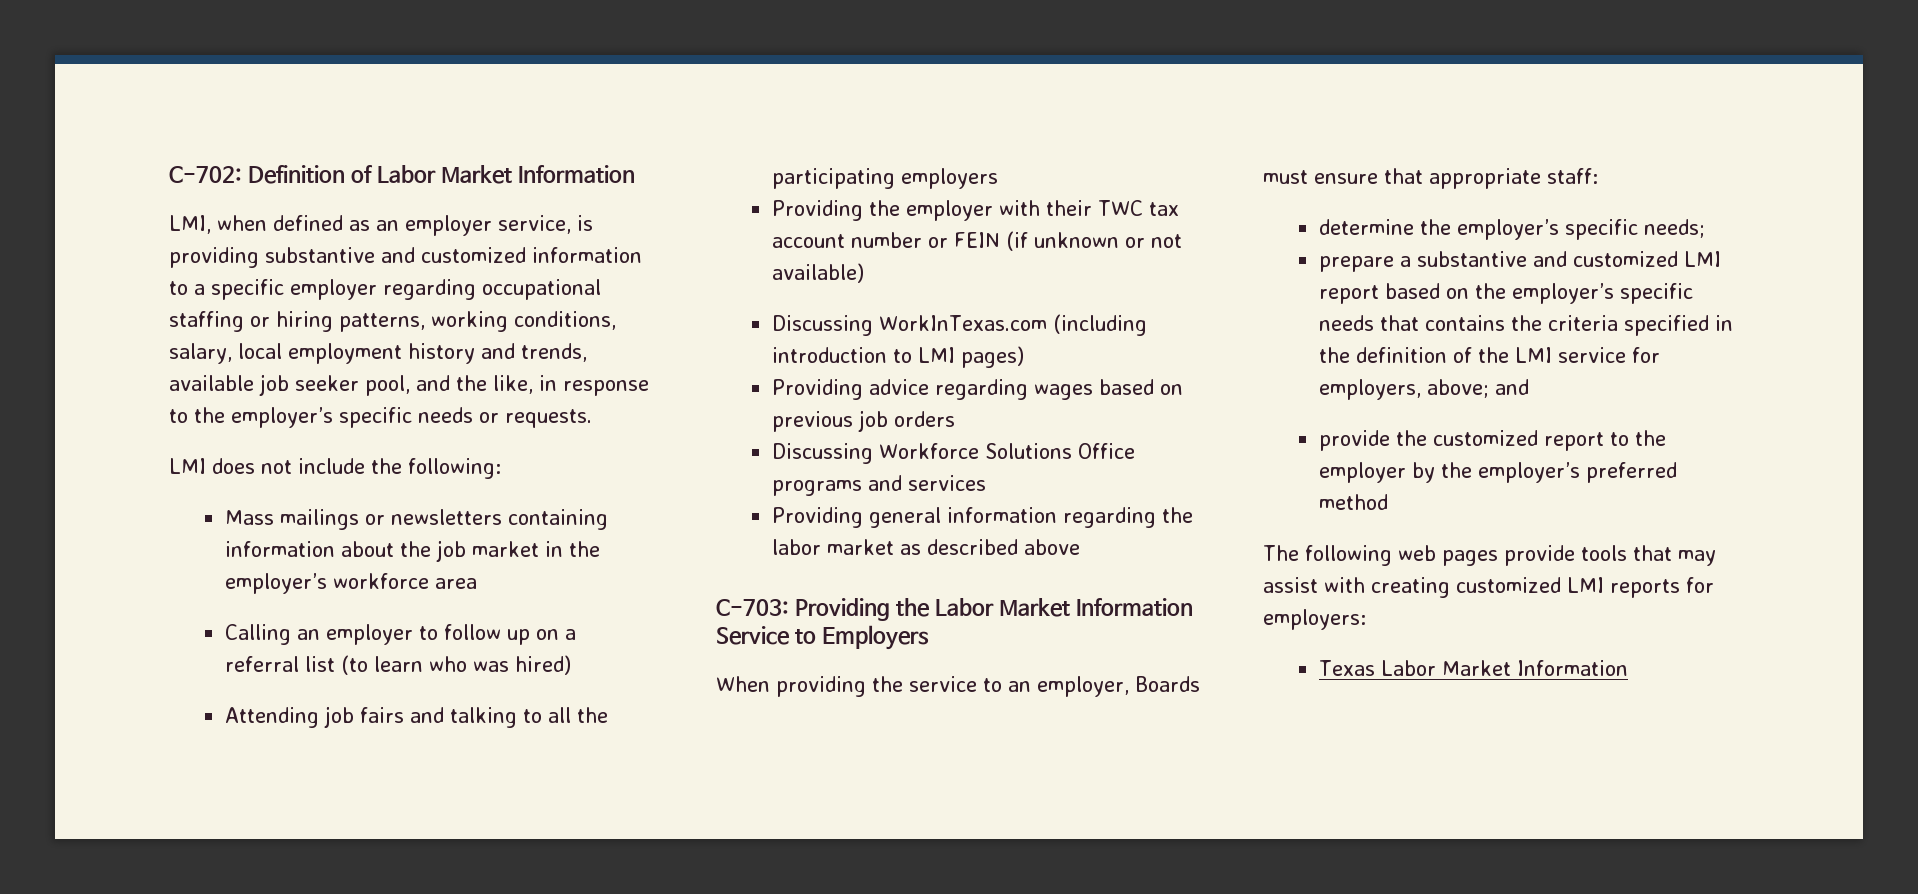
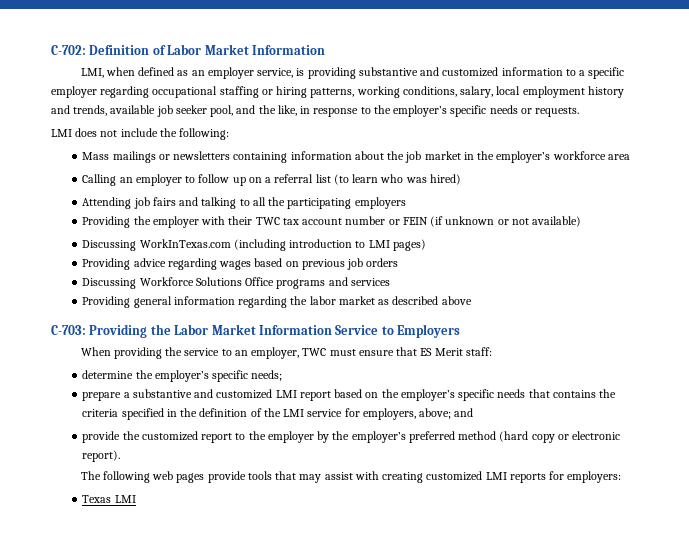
[1135,676,1200,692] Boards -> [302,348,327,356] TWC
[1429,168,1541,189] appropriate -> [420,348,463,356] ES Merit
(1388, 502) none -> [499,431,620,443] [82,450,121,462] (hard copy or electronic report).
[1380,660,1628,676] Labor Market Information -> [114,495,136,503] LMI

